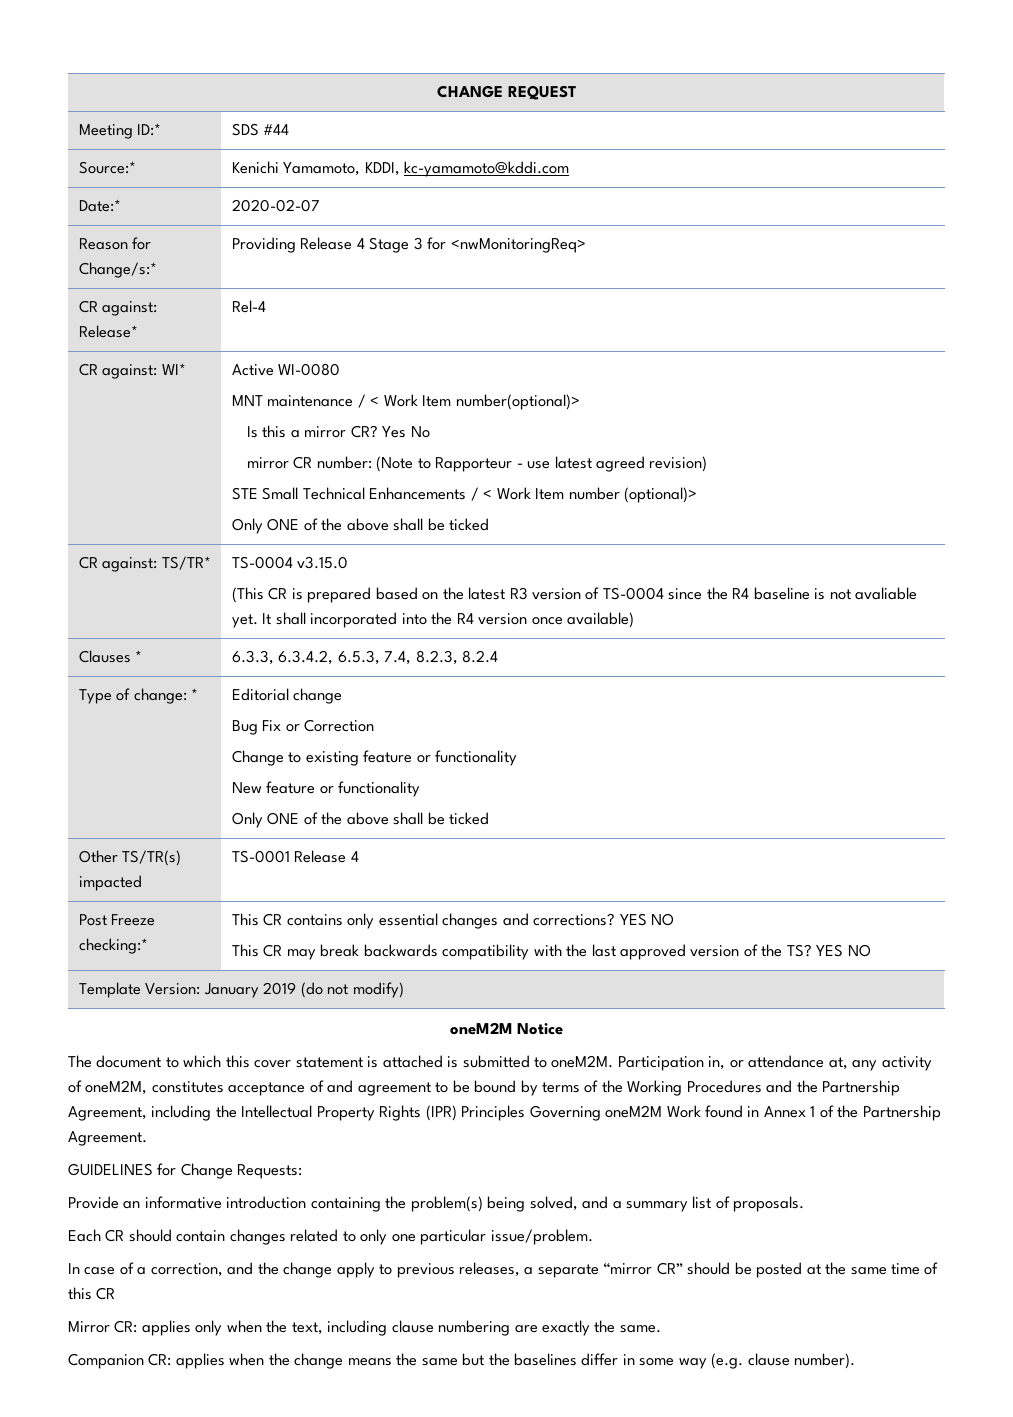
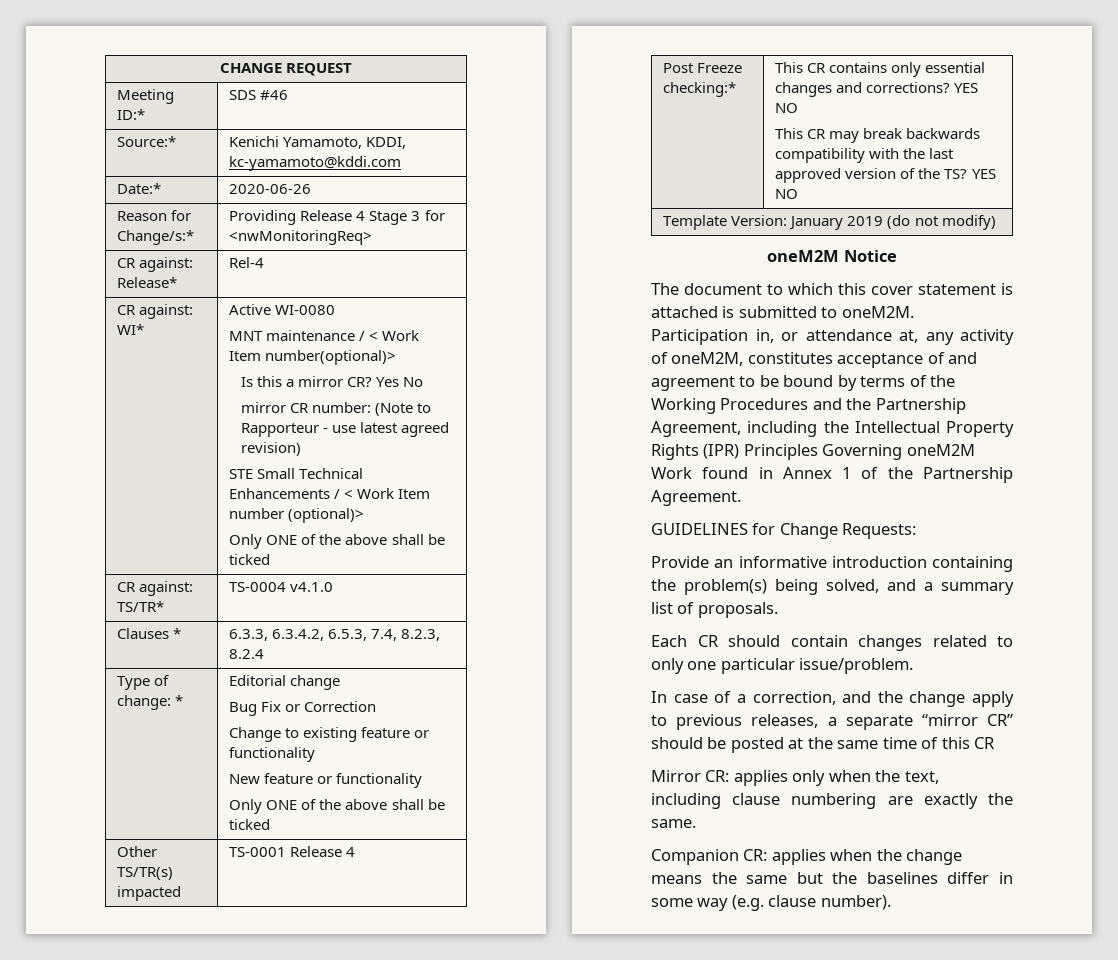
[263,124,290,135] #44 -> [260,90,289,100] #46
[231,199,320,212] 2020-02-07 -> [229,184,312,194] 2020-06-26
[297,556,349,569] [231,587,918,603] [231,612,635,628] v3.15.0 // (This CR is prepared based on the latest R3 version of TS-0004 since the R4 baseline is not avaliable yet. It shall incorporated into the R4 version once available) -> [290,582,334,592] v4.1.0

